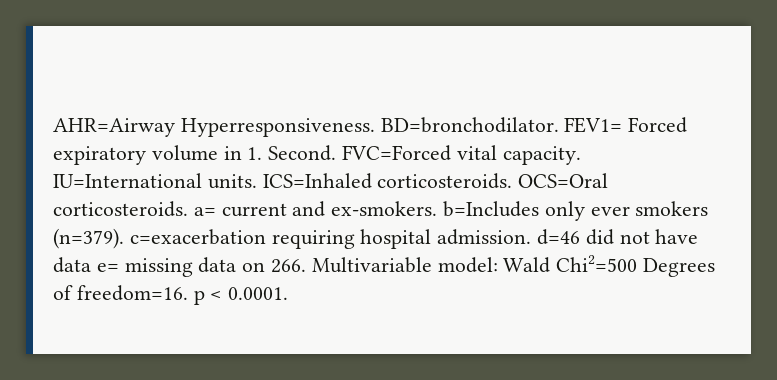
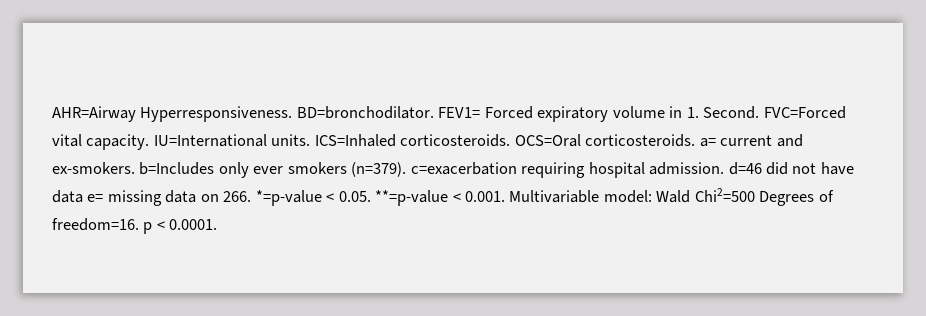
(307, 266) none -> [255,190,506,206] *=p-value < 0.05. **=p-value < 0.001.

